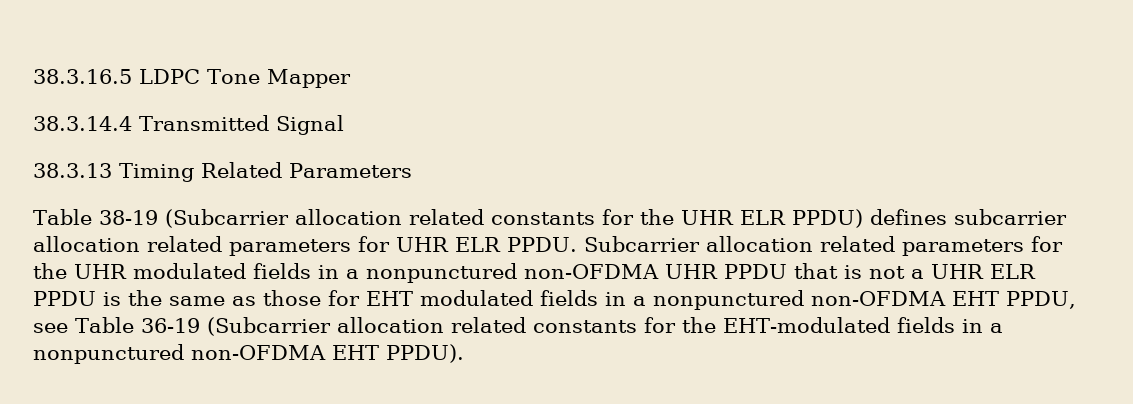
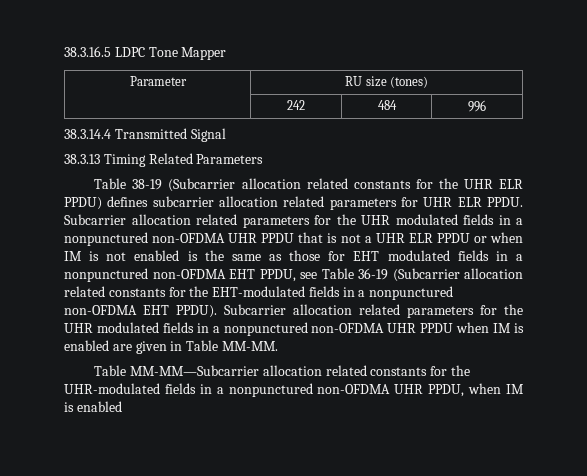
(351, 78) none -> [129,76,187,86] [345,76,428,88] [287,100,305,110] [377,100,397,110] [468,100,486,112] // Parameter | RU size (tones) // | 242 | 484 | 996
(96, 298) none -> [473,232,523,243] [64,250,180,261] or when IM is not enabled
(464, 353) none -> [224,304,523,318] [64,322,524,336] [64,340,278,354] [94,365,470,376] [64,383,525,397] [64,401,122,412] Subcarrier allocation related parameters for the UHR modulated fields in a nonpunctured non-OFDMA UHR PPDU when IM is enabled are given in Table MM-MM. // Table MM-MM—Subcarrier allocation related constants for the UHR-modulated fields in a nonpunctured non-OFDMA UHR PPDU, when IM is enabled

